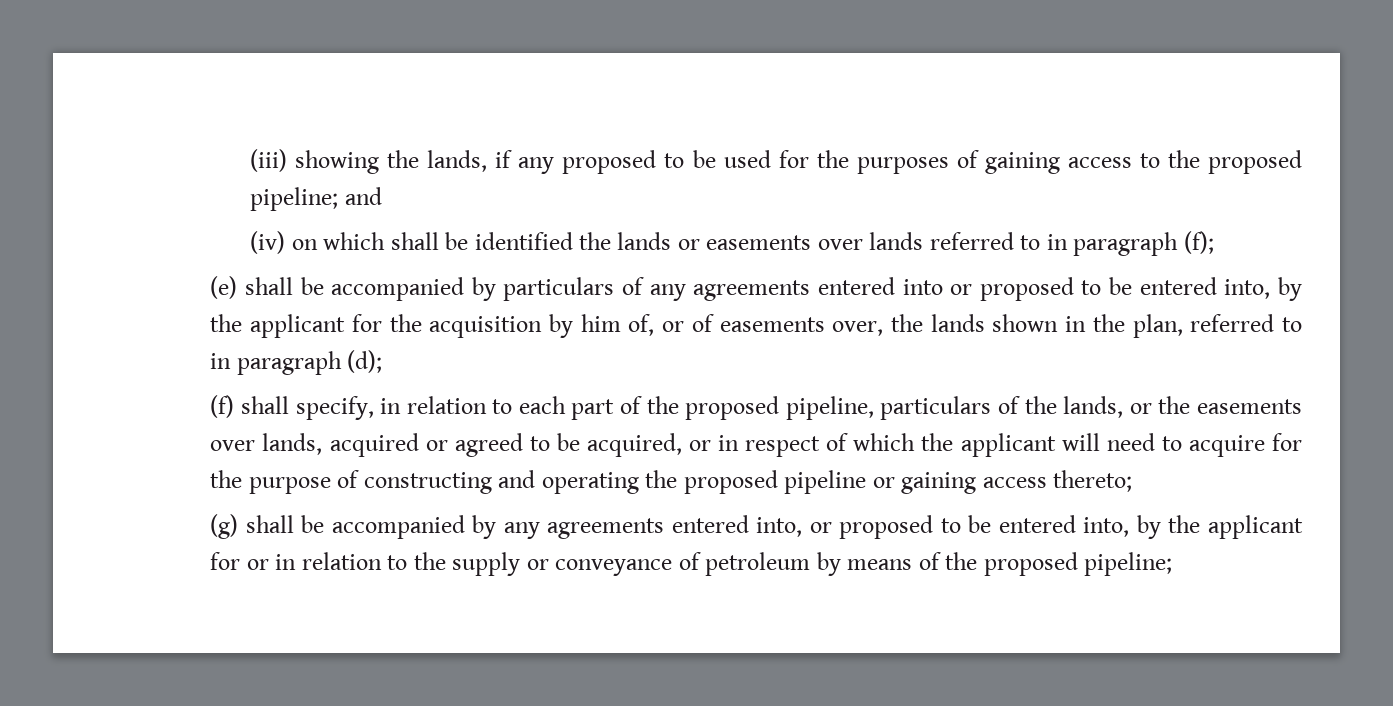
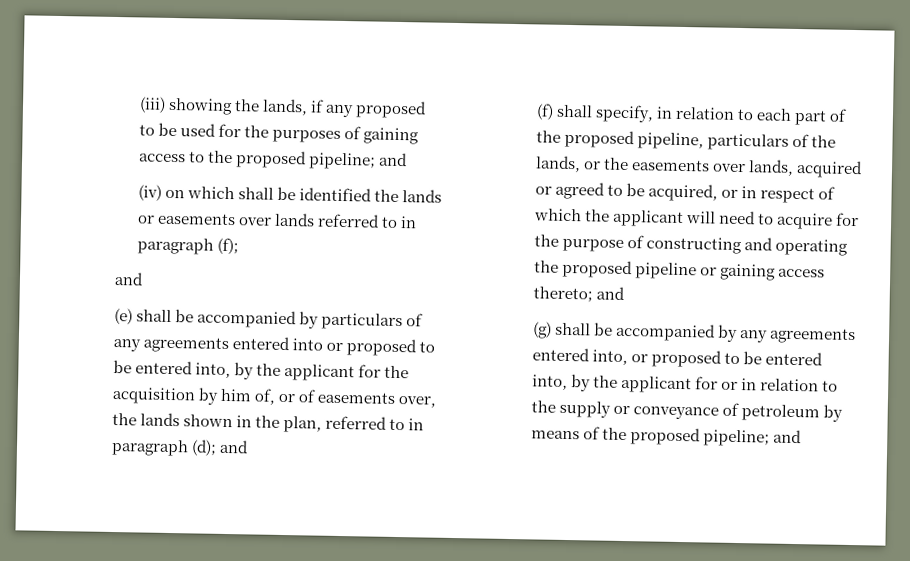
(1214, 242) none -> [114,272,145,286] // and
(383, 361) none -> [219,439,250,454] and
(1133, 481) none -> [596,286,626,301] and
(1173, 564) none -> [773,429,803,444] and

